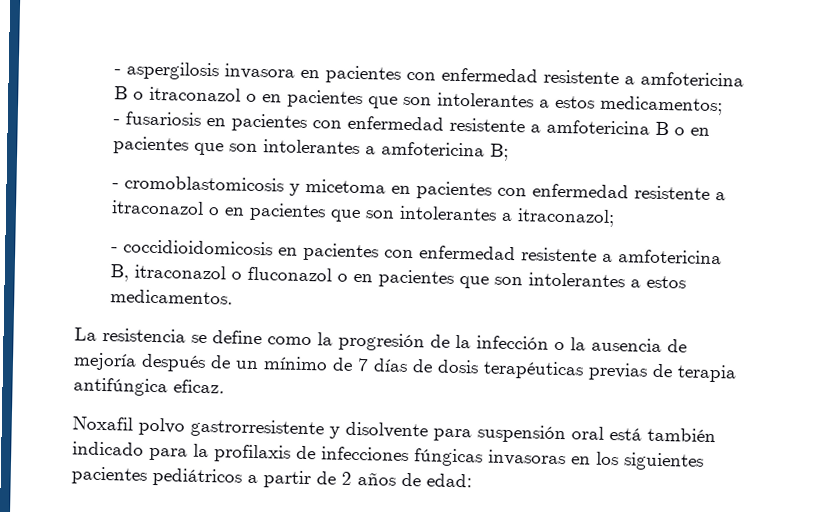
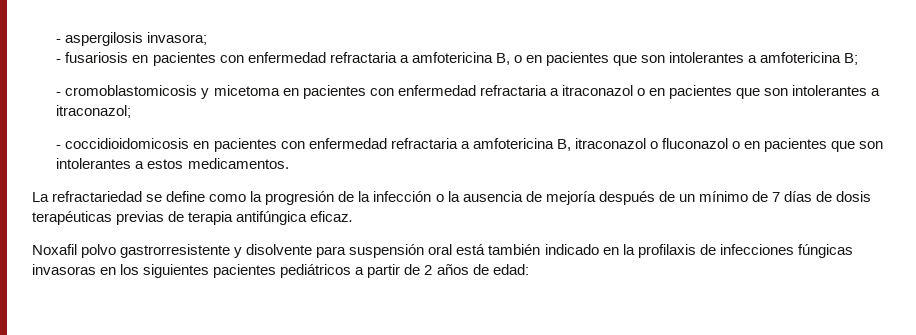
[224,63,745,87] [114,86,724,116] invasora en pacientes con enfermedad resistente a amfotericina B o itraconazol o en pacientes que son intolerantes a estos medicamentos; -> [147,32,208,45] invasora;
[449,117,670,136] resistente a amfotericina B -> [329,52,510,65] refractaria a amfotericina B,
[634,185,711,200] resistente -> [479,85,547,96] refractaria
[521,247,598,262] resistente -> [390,138,458,149] refractaria
[102,327,186,343] resistencia -> [52,191,143,202] refractariedad
[149,447,188,461] para -> [602,247,619,255] en

